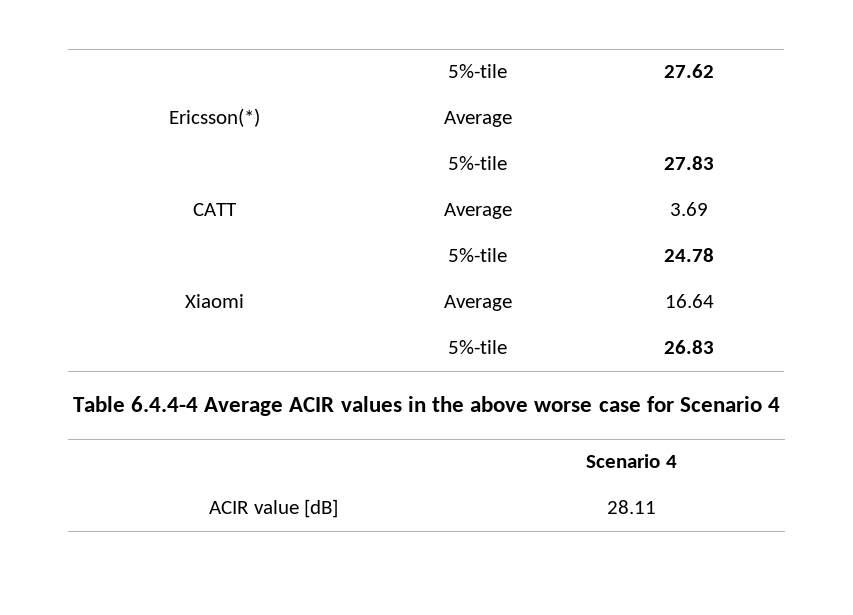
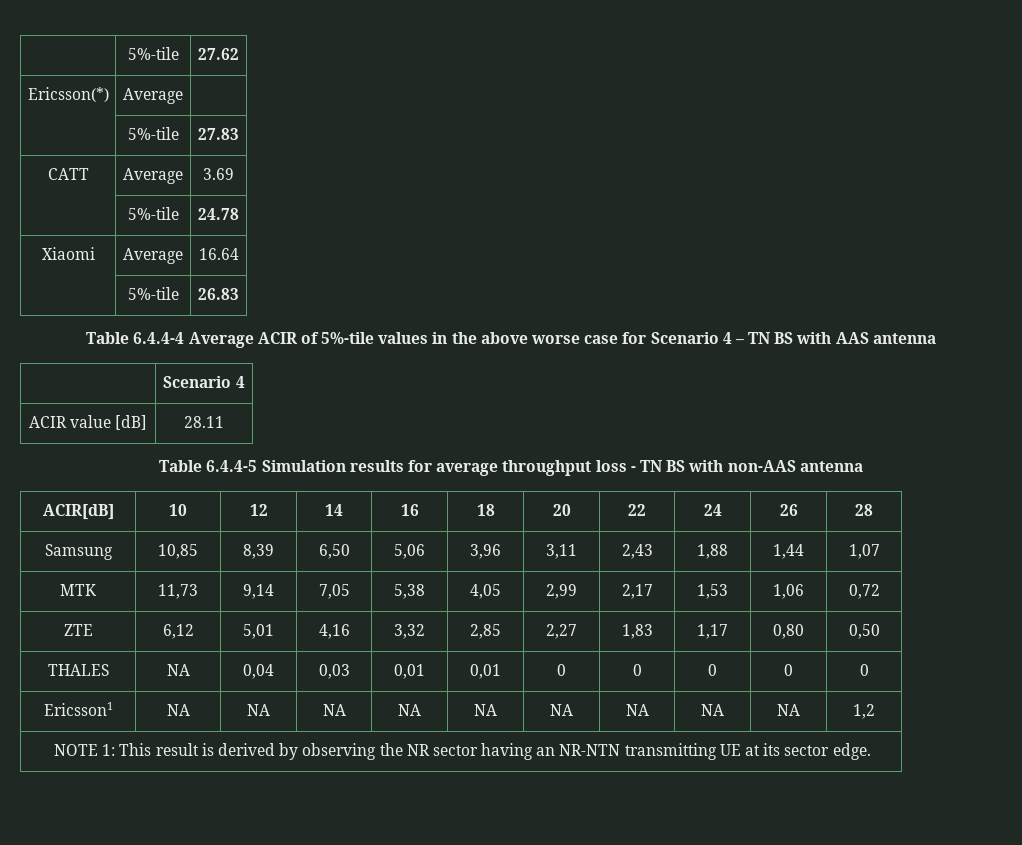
(335, 404) none -> [300,332,375,344] of 5%-tile
(781, 404) none -> [734,332,936,344] – TN BS with AAS antenna
(656, 507) none -> [159,460,863,476] [42,504,114,520] [169,504,187,516] [249,504,268,516] [325,504,343,516] [400,504,419,516] [476,504,495,516] [552,504,571,516] [628,504,646,516] [703,504,722,516] [779,504,798,516] [855,504,873,516] [44,544,113,560] [158,544,198,559] [243,544,274,559] [318,544,350,559] [394,544,425,559] [470,544,501,559] [546,544,577,559] [621,544,653,559] [697,544,728,559] [773,544,804,559] [848,544,880,559] [60,584,97,596] [158,584,198,599] [243,584,274,599] [318,584,350,599] [394,584,425,599] [470,584,501,599] [546,584,577,599] [621,584,653,599] [697,584,728,599] [773,584,804,599] [848,584,880,599] [63,624,93,636] [162,624,194,639] [243,624,274,639] [318,624,350,639] [394,624,425,639] [470,624,501,639] [546,624,577,639] [621,624,653,639] [697,624,728,639] [773,624,804,639] [848,624,880,639] [47,664,109,676] [166,664,190,676] [243,664,274,679] [318,664,350,679] [394,664,425,679] [470,664,501,679] [557,664,566,676] [632,664,642,676] [708,664,717,676] [784,664,793,676] [859,664,869,676] [43,702,113,716] [166,704,190,716] [247,704,270,716] [322,704,346,716] [398,704,421,716] [474,704,497,716] [550,704,573,716] [625,704,649,716] [701,704,724,716] [777,704,800,716] [853,704,875,719] [54,743,871,760] // Table 6.4.4-5 Simulation results for average throughput loss - TN BS with non-AAS antenna // ACIR[dB] | 10 | 12 | 14 | 16 | 18 | 20 | 22 | 24 | 26 | 28 // Samsung | 10,85 | 8,39 | 6,50 | 5,06 | 3,96 | 3,11 | 2,43 | 1,88 | 1,44 | 1,07 // MTK | 11,73 | 9,14 | 7,05 | 5,38 | 4,05 | 2,99 | 2,17 | 1,53 | 1,06 | 0,72 // ZTE | 6,12 | 5,01 | 4,16 | 3,32 | 2,85 | 2,27 | 1,83 | 1,17 | 0,80 | 0,50 // THALES | NA | 0,04 | 0,03 | 0,01 | 0,01 | 0 | 0 | 0 | 0 | 0 // Ericsson1 | NA | NA | NA | NA | NA | NA | NA | NA | NA | 1,2 // NOTE 1: This result is derived by observing the NR sector having an NR-NTN transmitting UE at its sector edge.

